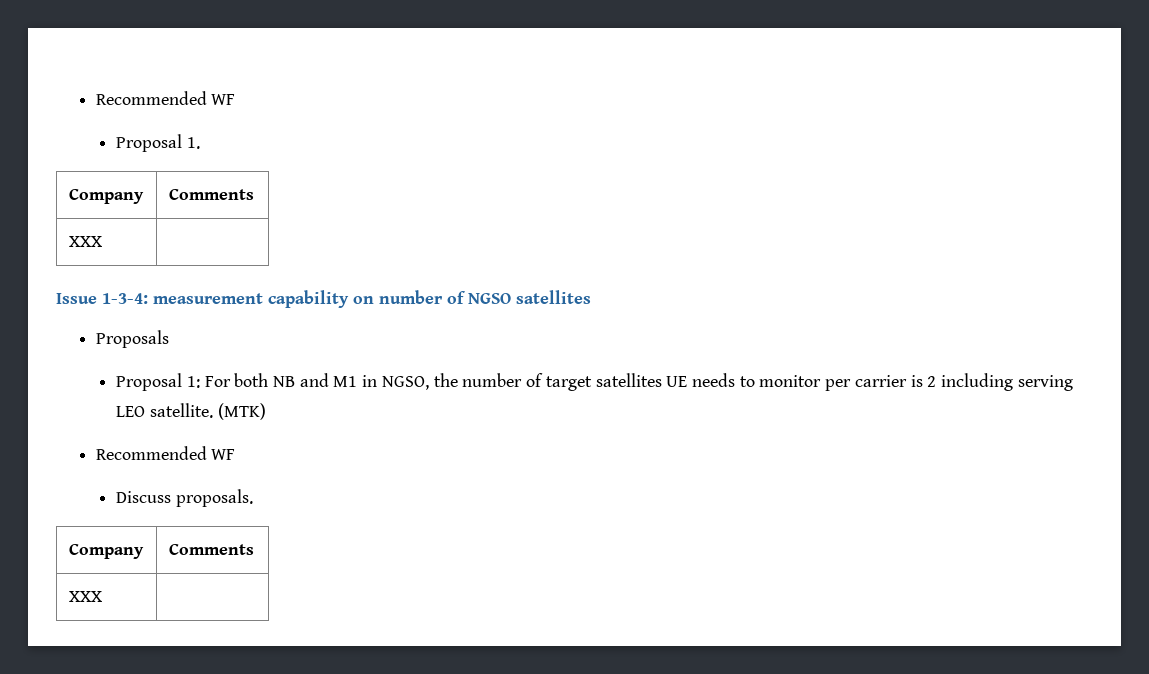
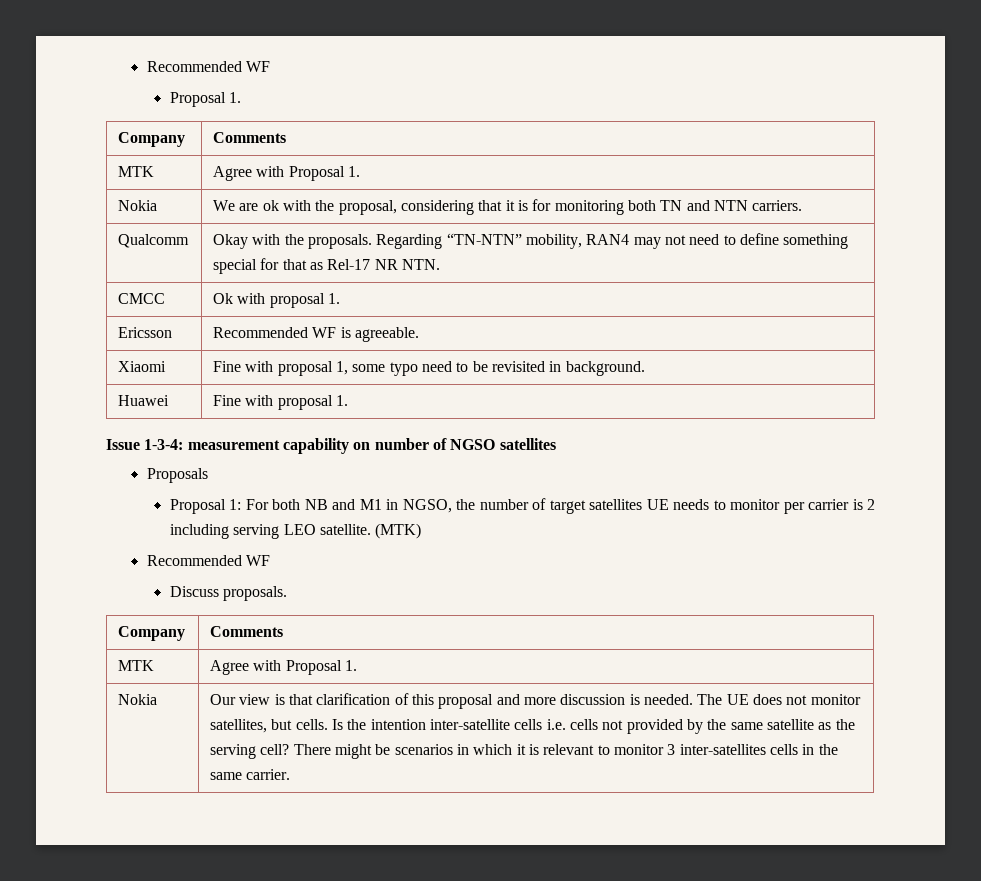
[68,236,102,247] XXX | -> [118,166,155,177] [213,166,361,181] [118,200,158,211] [213,199,803,215] [118,234,190,248] [213,233,849,249] [213,258,441,274] [118,293,166,304] [213,293,341,308] [118,327,173,338] [213,327,420,342] [118,361,167,372] [213,361,645,376] [118,395,170,406] [213,395,349,410] MTK | Agree with Proposal 1. // Nokia | We are ok with the proposal, considering that it is for monitoring both TN and NTN carriers. // Qualcomm | Okay with the proposals. Regarding “TN-NTN” mobility, RAN4 may not need to define something special for that as Rel-17 NR NTN. // CMCC | Ok with proposal 1. // Ericsson | Recommended WF is agreeable. // Xiaomi | Fine with proposal 1, some typo need to be revisited in background. // Huawei | Fine with proposal 1.
[68,591,102,602] XXX | -> [118,660,155,671] [210,660,358,675] [118,694,158,705] [210,693,861,709] [210,719,855,734] [210,744,838,759] [210,769,291,780] MTK | Agree with Proposal 1. // Nokia | Our view is that clarification of this proposal and more discussion is needed. The UE does not monitor satellites, but cells. Is the intention inter-satellite cells i.e. cells not provided by the same satellite as the serving cell? There might be scenarios in which it is relevant to monitor 3 inter-satellites cells in the same carrier.

